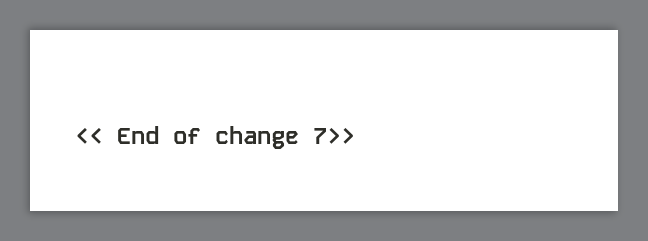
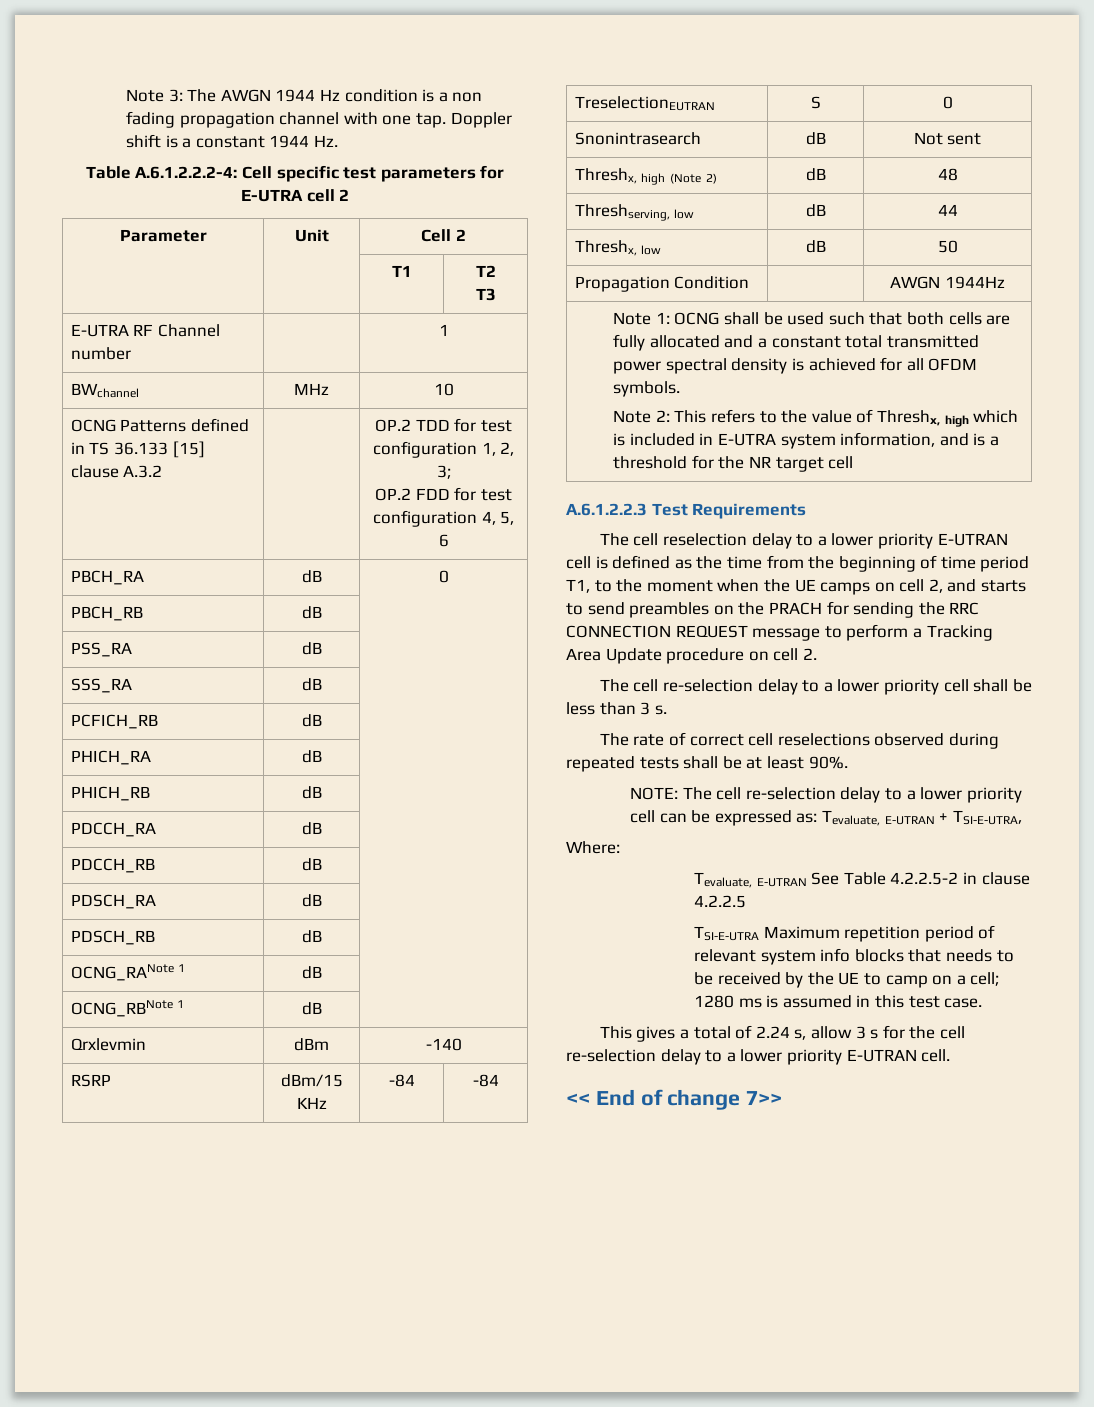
(75, 135) none -> [125,89,483,102] [125,111,512,128] [125,134,338,148] [85,165,505,182] [240,189,350,202] [119,229,207,242] [294,229,329,242] [421,229,466,242] [391,265,412,277] [475,265,496,277] [475,288,496,301] [70,324,221,337] [70,347,131,360] [438,324,449,336] [70,383,139,398] [294,383,329,395] [433,383,454,396] [70,418,250,432] [70,441,205,458] [70,465,163,478] [375,418,512,432] [372,441,515,458] [436,465,451,479] [375,487,512,501] [372,510,515,527] [438,534,449,547] [70,570,144,585] [301,570,322,583] [438,570,449,583] [70,606,143,621] [301,606,322,619] [70,642,132,657] [301,642,322,655] [70,678,132,693] [301,678,322,691] [70,714,158,729] [301,714,322,727] [70,750,151,765] [301,750,322,763] [70,786,150,801] [301,786,322,799] [70,822,156,837] [301,822,322,835] [70,858,155,873] [301,858,322,871] [70,894,156,909] [301,894,322,907] [70,930,155,945] [301,930,322,943] [70,964,186,981] [301,966,322,979] [70,1000,185,1017] [301,1002,322,1015] [70,1038,146,1051] [294,1038,329,1051] [425,1038,462,1051] [70,1074,111,1087] [280,1074,343,1087] [296,1097,327,1109] [388,1074,415,1087] [472,1074,499,1087] [574,96,715,111] [810,96,821,109] [942,96,953,109] [574,132,701,145] [805,132,826,145] [913,132,982,145] [574,168,717,185] [805,168,826,181] [937,168,958,181] [574,204,695,221] [805,204,826,217] [937,204,958,216] [574,240,662,256] [805,240,826,253] [937,240,958,253] [574,276,750,292] [890,276,1005,289] [613,312,1011,325] [613,334,979,351] [613,357,978,374] [613,381,681,397] [613,409,1019,427] [613,432,999,449] [613,455,854,472] [566,503,807,519] [599,533,1008,549] [566,555,1030,572] [566,579,1027,595] [566,601,980,618] [566,624,993,641] [566,648,817,664] [599,679,1032,695] [566,702,667,715] [599,732,999,749] [566,756,848,772] [629,787,1022,803] [629,810,1022,826] [566,841,620,854] [693,872,1030,888] [693,895,746,908] [693,925,996,942] [693,948,1014,965] [693,972,1000,988] [693,995,983,1008] [599,1025,965,1042] [566,1049,951,1065] Note 3: The AWGN 1944 Hz condition is a non fading propagation channel with one tap. Doppler shift is a constant 1944 Hz. // Table A.6.1.2.2.2-4: Cell specific test parameters for E-UTRA cell 2 // Parameter | Unit | Cell 2 // | | T1 | T2 // T3 // E-UTRA RF Channel number | | 1 // BWchannel | MHz | 10 // OCNG Patterns defined in TS 36.133 [15] clause A.3.2 | | OP.2 TDD for test configuration 1, 2, 3; // OP.2 FDD for test configuration 4, 5, 6 // PBCH_RA | dB | 0 // PBCH_RB | dB | // PSS_RA | dB | // SSS_RA | dB | // PCFICH_RB | dB | // PHICH_RA | dB | // PHICH_RB | dB | // PDCCH_RA | dB | // PDCCH_RB | dB | // PDSCH_RA | dB | // PDSCH_RB | dB | // OCNG_RANote 1 | dB | // OCNG_RBNote 1 | dB | // Qrxlevmin | dBm | -140 // RSRP | dBm/15 KHz | -84 | -84 // TreselectionEUTRAN | S | 0 // Snonintrasearch | dB | Not sent // Threshx, high (Note 2) | dB | 48 // Threshserving, low | dB | 44 // Threshx, low | dB | 50 // Propagation Condition | | AWGN 1944Hz // Note 1: OCNG shall be used such that both cells are fully allocated and a constant total transmitted power spectral density is achieved for all OFDM symbols. // Note 2: This refers to the value of Threshx, high which is included in E-UTRA system information, and is a threshold for the NR target cell // A.6.1.2.2.3 Test Requirements // The cell reselection delay to a lower priority E-UTRAN cell is defined as the time from the beginning of time period T1, to the moment when the UE camps on cell 2, and starts to send preambles on the PRACH for sending the RRC CONNECTION REQUEST message to perform a Tracking Area Update procedure on cell 2. // The cell re-selection delay to a lower priority cell shall be less than 3 s. // The rate of correct cell reselections observed during repeated tests shall be at least 90%. // NOTE: The cell re-selection delay to a lower priority cell can be expressed as: Tevaluate, E-UTRAN + TSI-E-UTRA, // Where: // Tevaluate, E-UTRAN See Table 4.2.2.5-2 in clause 4.2.2.5 // TSI-E-UTRA Maximum repetition period of relevant system info blocks that needs to be received by the UE to camp on a cell; 1280 ms is assumed in this test case. // This gives a total of 2.24 s, allow 3 s for the cell re-selection delay to a lower priority E-UTRAN cell. //

